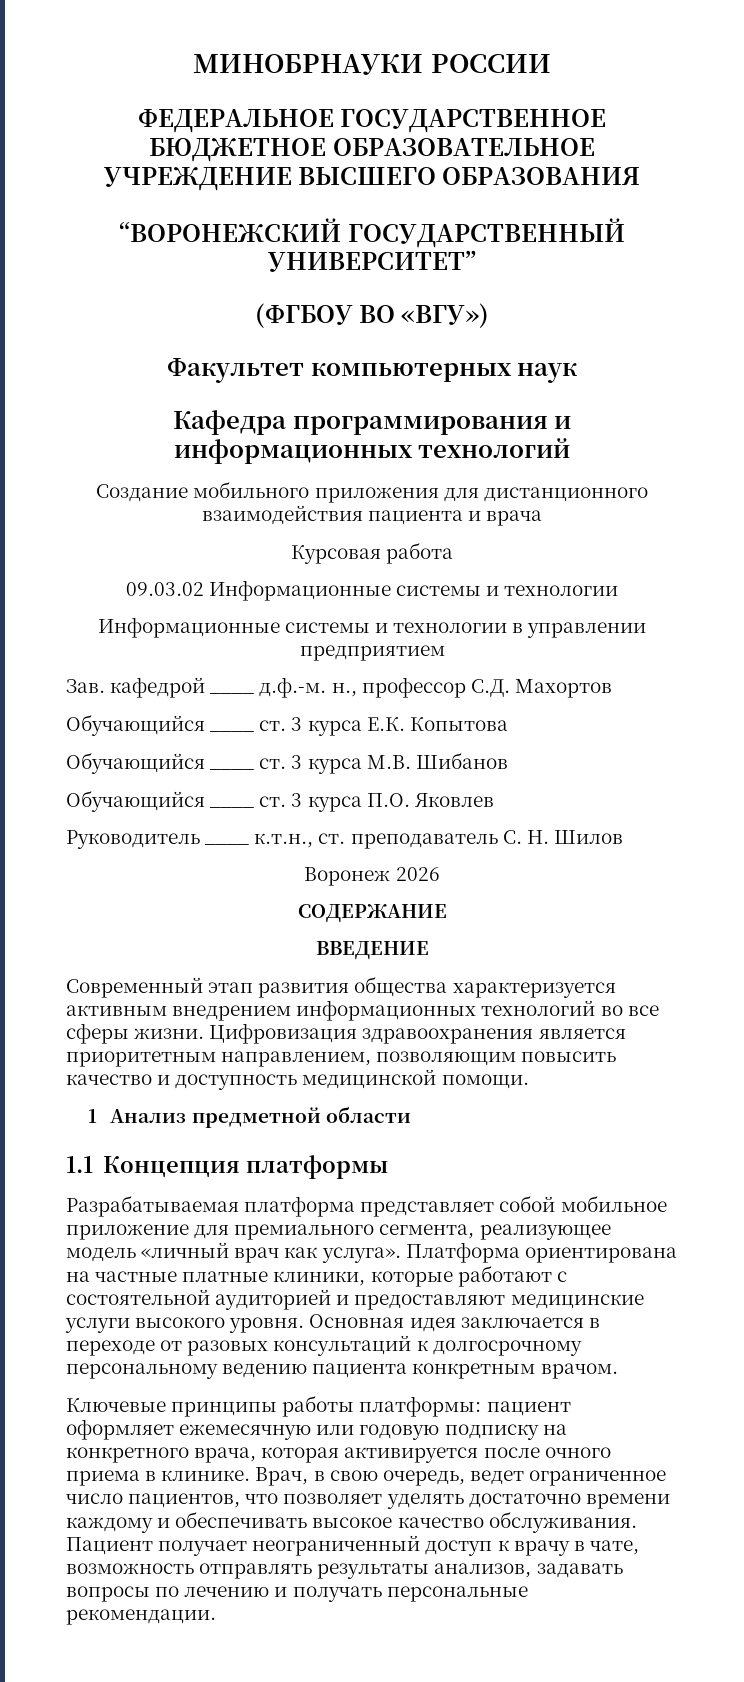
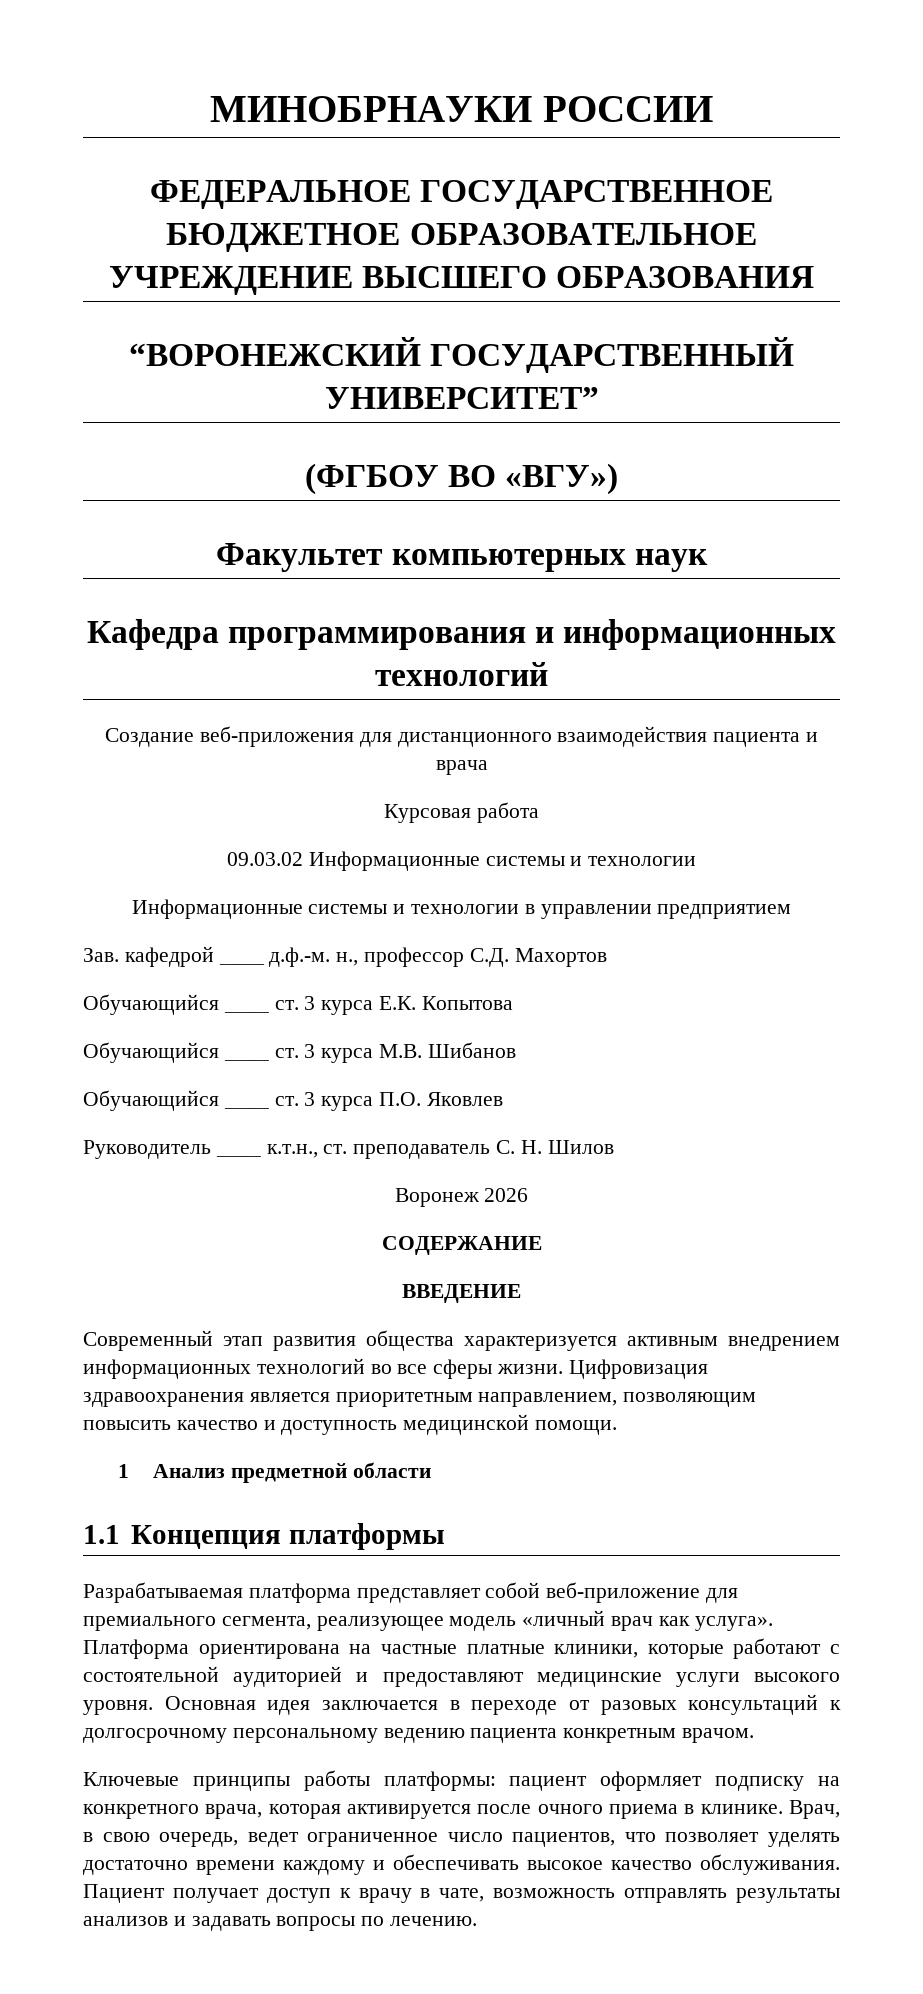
[193,481,439,503] мобильного приложения -> [199,726,354,747] веб-приложения
[560,1195,667,1212] [66,1224,189,1240] мобильное приложение -> [546,1582,701,1603] веб-приложение
[179,1424,440,1440] ежемесячную или годовую -> (703, 1781) none
[252,1535,421,1556] неограниченный -> (259, 1895) none
[434,1563,532,1578] анализов, -> [83,1916,186,1926] анализов и
[184,1586,528,1602] [66,1609,216,1625] лечению и получать персональные рекомендации. -> [390,1916,478,1926] лечению.

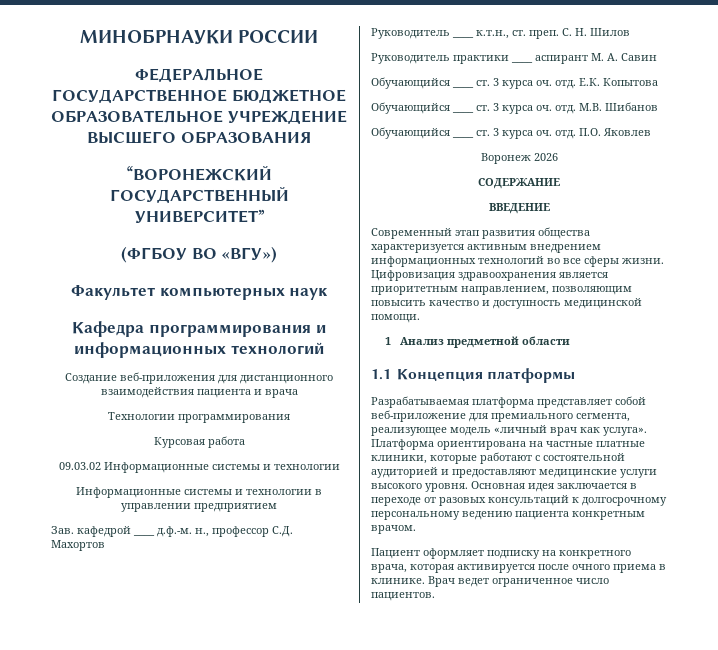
(488, 767) none -> [108,412,290,423] // Технологии программирования
[83,994,269,1015] [274,996,374,1015] // Обучающийся ____ ст. 3 курса -> [371,28,630,39] [371,53,657,64] [371,77,474,89] [476,78,576,89] // Руководитель ____ к.т.н., ст. преп. С. Н. Шилов // Руководитель практики ____ аспирант М. А. Савин // Обучающийся ____ ст. 3 курса оч. отд.
(374, 1055) none -> [536,105,576,114] оч. отд.
(374, 1103) none -> [536,130,576,139] оч. отд.
[83,1140,614,1159] // Руководитель ____ к.т.н., ст. преподаватель С. Н. Шилов -> (651, 132) none
[83,1770,588,1791] Ключевые принципы работы платформы: пациент -> [371,548,420,559] Пациент
[789,1800,840,1819] [83,1832,840,1847] [83,1854,840,1875] [83,1884,841,1903] [83,1916,478,1931] Врач, в свою очередь, ведет ограниченное число пациентов, что позволяет уделять достаточно времени каждому и обеспечивать высокое качество обслуживания. Пациент получает доступ к врачу в чате, возможность отправлять результаты анализов и задавать вопросы по лечению. -> [428,576,609,587] [371,592,435,601] Врач ведет ограниченное число пациентов.

